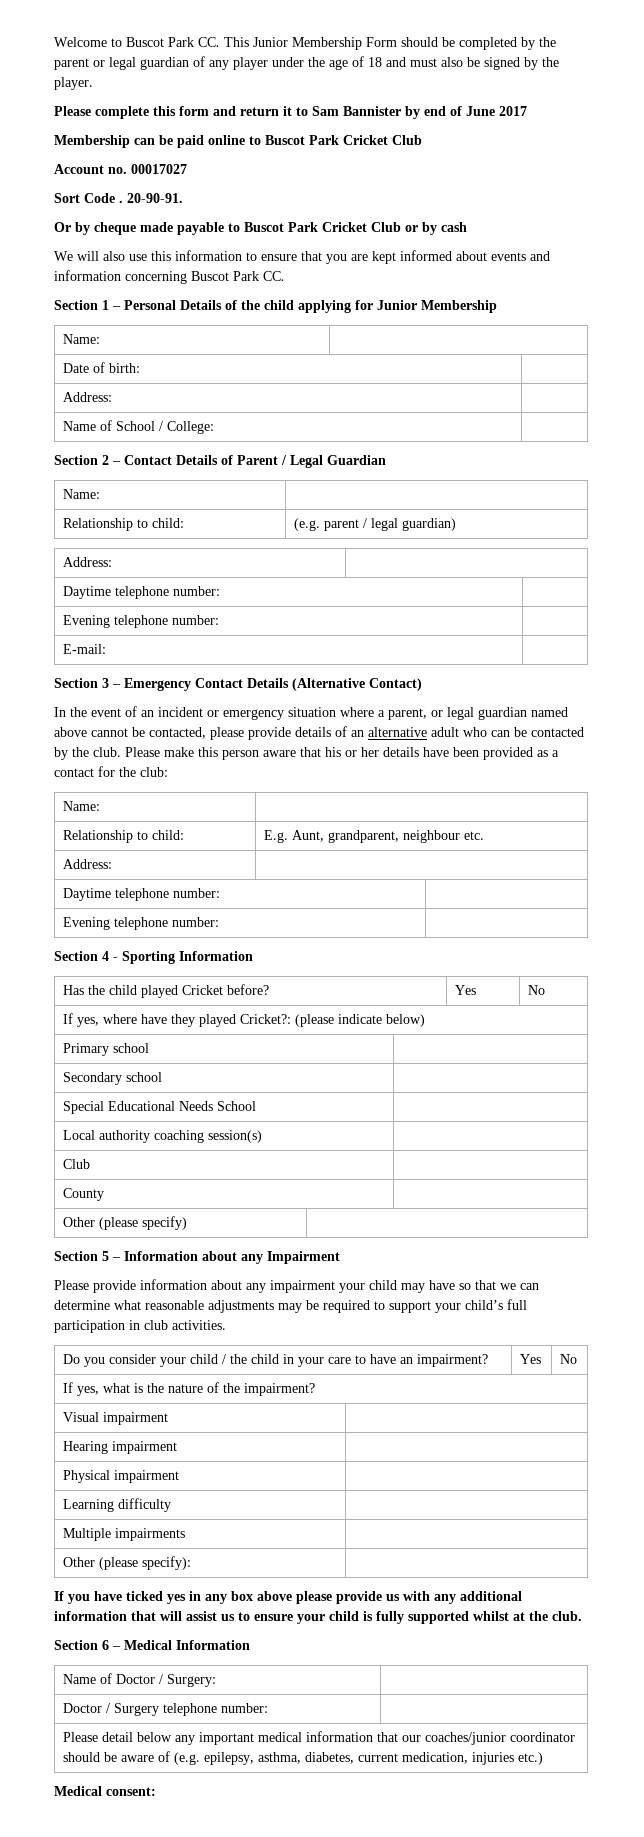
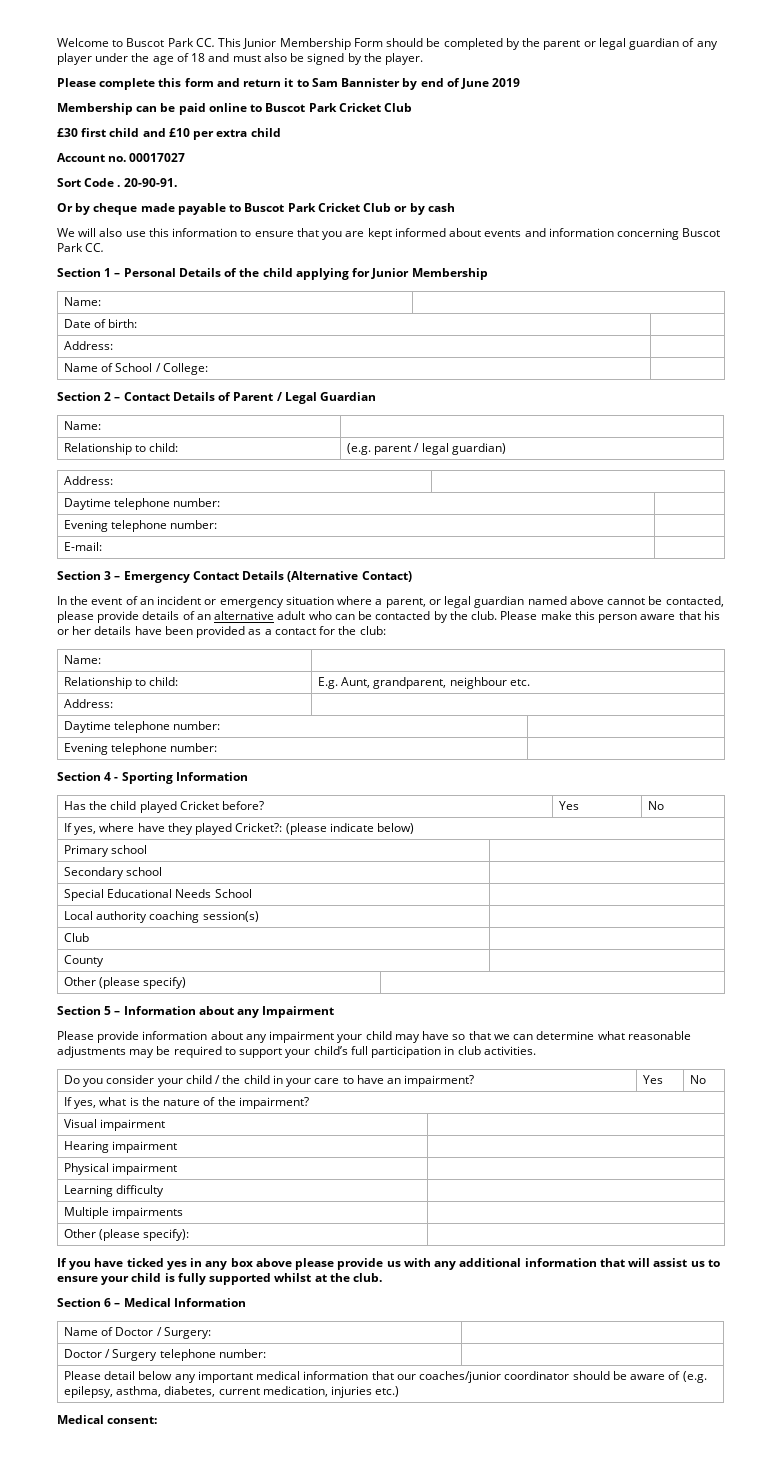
[499,106,527,116] 2017 -> [492,78,521,87] 2019
(422, 140) none -> [57,128,281,140] // £30 first child and £10 per extra child

